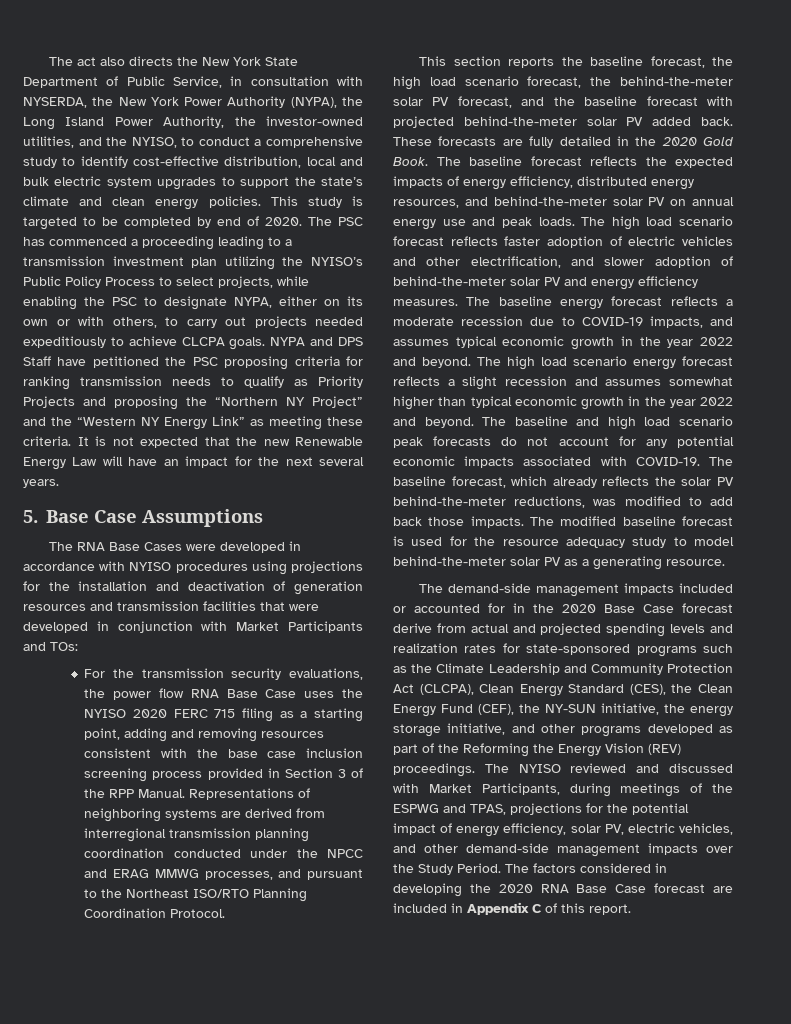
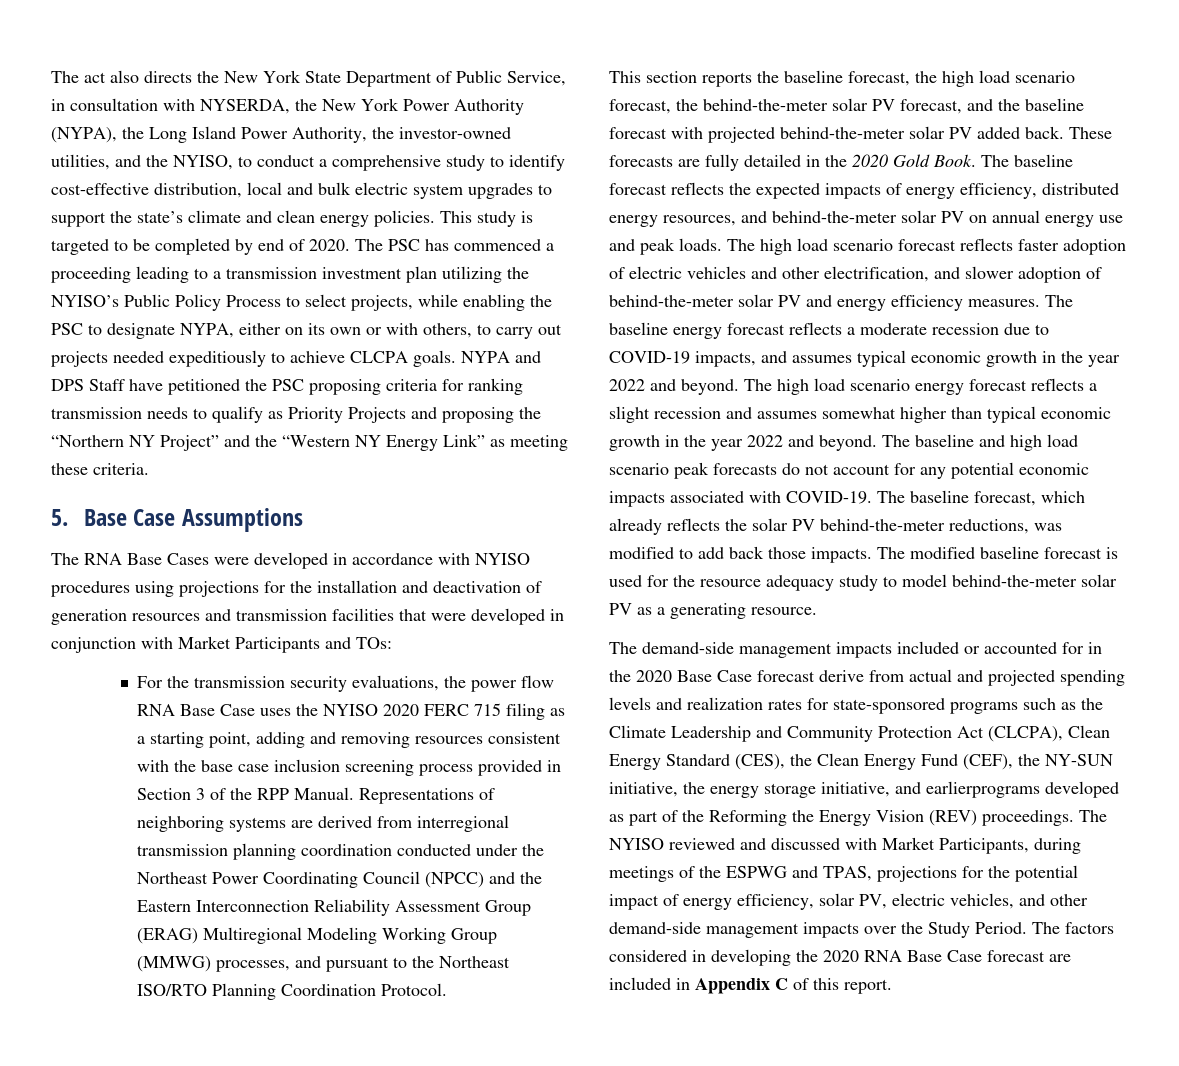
[77,436,363,448] [23,456,365,470] [23,479,59,488] It is not expected that the new Renewable Energy Law will have an impact for the next several years. -> (149, 469) none
[327,849,364,858] [84,869,199,878] NPCC and ERAG MMWG -> [137,871,543,888] [137,899,532,916] [137,927,498,944] [137,956,212,972] Northeast Power Coordinating Council (NPCC) and the Eastern Interconnection Reliability Assessment Group (ERAG) Multiregional Modeling Working Group (MMWG)
[541,724,642,737] other programs -> [926,781,1040,798] earlierprograms

